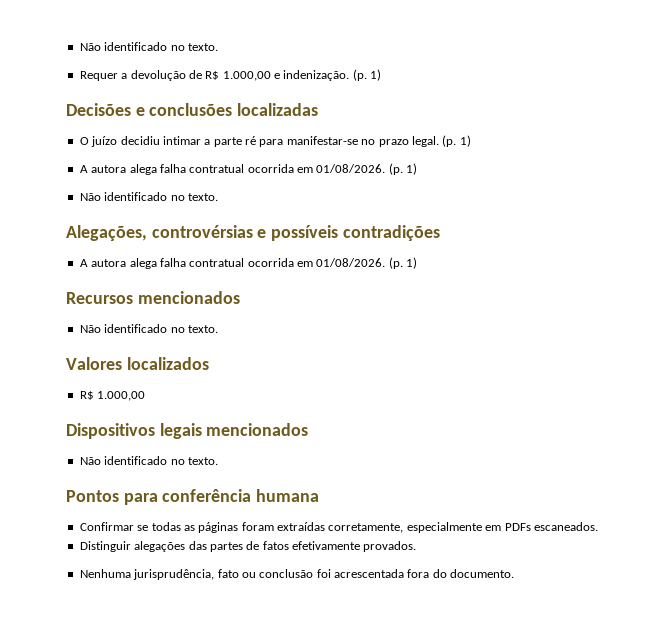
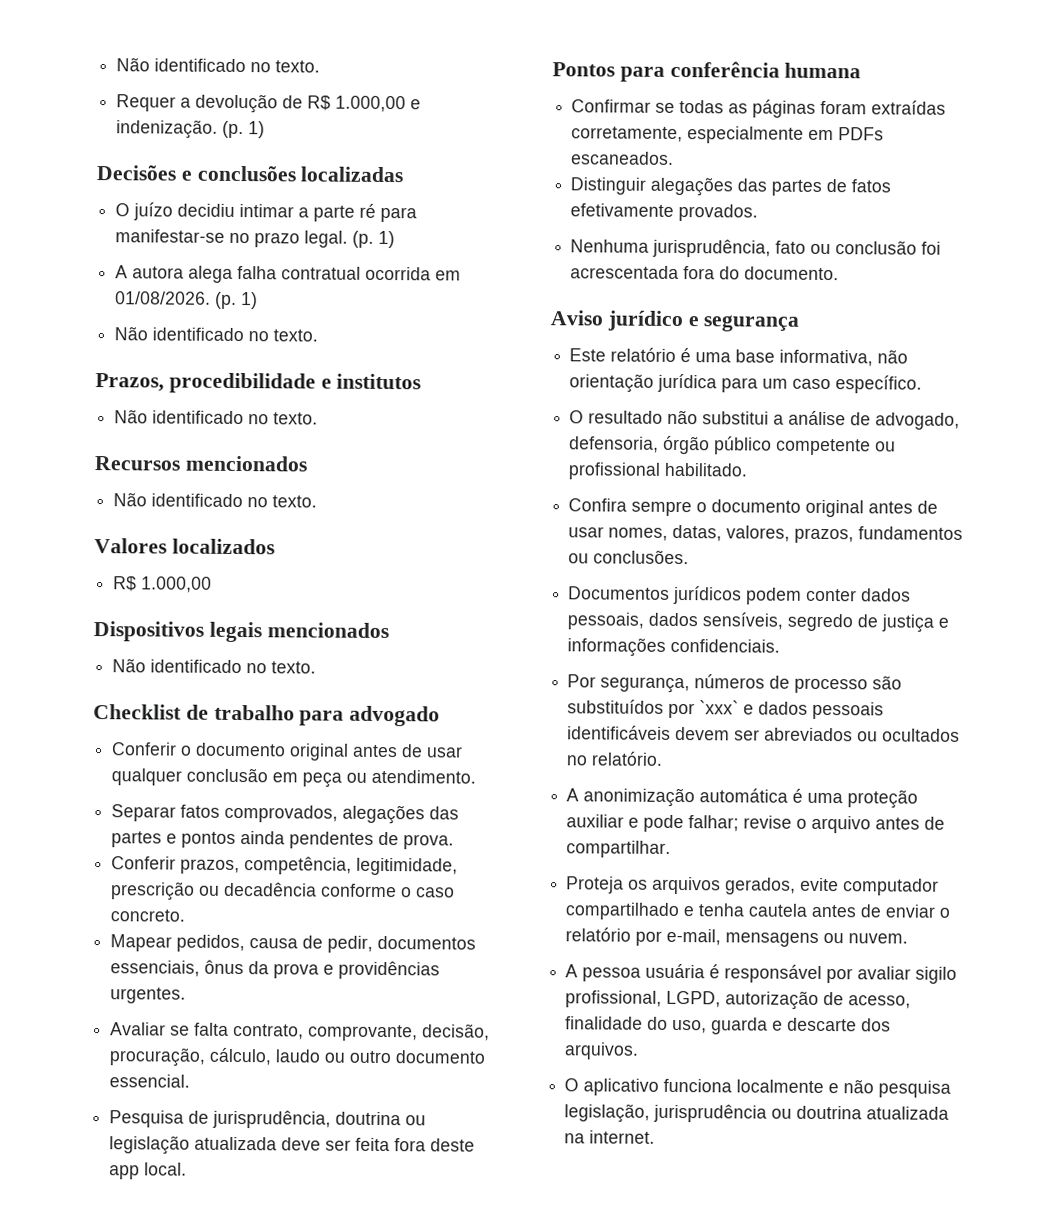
[66,225,440,241] [79,257,418,269] Alegações, controvérsias e possíveis contradições // A autora alega falha contratual ocorrida em 01/08/2026. (p. 1) -> [95,372,422,394] [114,409,319,425] Prazos, procedibilidade e institutos // Não identificado no texto.
(218, 461) none -> [93,704,441,727] [111,742,464,761] [111,767,477,788] [111,804,460,825] [111,831,455,850] [111,856,459,876] [111,881,456,901] [110,909,186,922] [110,934,477,953] [110,959,441,980] [110,987,187,1004] [110,1022,491,1042] [109,1047,486,1067] [109,1074,191,1088] [109,1109,427,1129] [109,1135,476,1155] [109,1162,188,1180] // Checklist de trabalho para advogado // Conferir o documento original antes de usar qualquer conclusão em peça ou atendimento. // Separar fatos comprovados, alegações das partes e pontos ainda pendentes de prova. // Conferir prazos, competência, legitimidade, prescrição ou decadência conforme o caso concreto. // Mapear pedidos, causa de pedir, documentos essenciais, ônus da prova e providências urgentes. // Avaliar se falta contrato, comprovante, decisão, procuração, cálculo, laudo ou outro documento essencial. // Pesquisa de jurisprudência, doutrina ou legislação atualizada deve ser feita fora deste app local.
(515, 573) none -> [550,310,800,332] [569,347,909,367] [569,373,923,394] [569,409,961,430] [569,435,897,456] [568,462,748,480] [568,498,939,518] [568,524,964,544] [568,549,690,565] [568,585,912,605] [567,612,950,633] [567,637,781,657] [567,674,903,694] [567,699,885,720] [567,725,961,742] [566,751,664,766] [566,787,919,809] [566,814,946,834] [566,840,672,858] [566,876,940,896] [565,902,951,921] [565,927,909,947] [565,963,958,984] [565,990,912,1010] [565,1016,892,1035] [564,1042,640,1060] [564,1078,952,1098] [564,1103,950,1123] [564,1130,656,1144] // Aviso jurídico e segurança // Este relatório é uma base informativa, não orientação jurídica para um caso específico. // O resultado não substitui a análise de advogado, defensoria, órgão público competente ou profissional habilitado. // Confira sempre o documento original antes de usar nomes, datas, valores, prazos, fundamentos ou conclusões. // Documentos jurídicos podem conter dados pessoais, dados sensíveis, segredo de justiça e informações confidenciais. // Por segurança, números de processo são substituídos por `xxx` e dados pessoais identificáveis devem ser abreviados ou ocultados no relatório. // A anonimização automática é uma proteção auxiliar e pode falhar; revise o arquivo antes de compartilhar. // Proteja os arquivos gerados, evite computador compartilhado e tenha cautela antes de enviar o relatório por e-mail, mensagens ou nuvem. // A pessoa usuária é responsável por avaliar sigilo profissional, LGPD, autorização de acesso, finalidade do uso, guarda e descarte dos arquivos. // O aplicativo funciona localmente e não pesquisa legislação, jurisprudência ou doutrina atualizada na internet.

